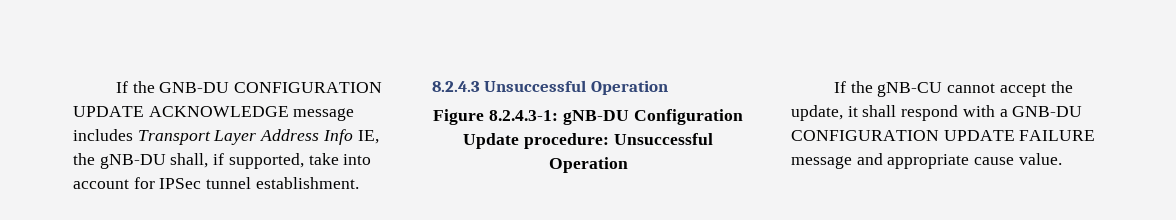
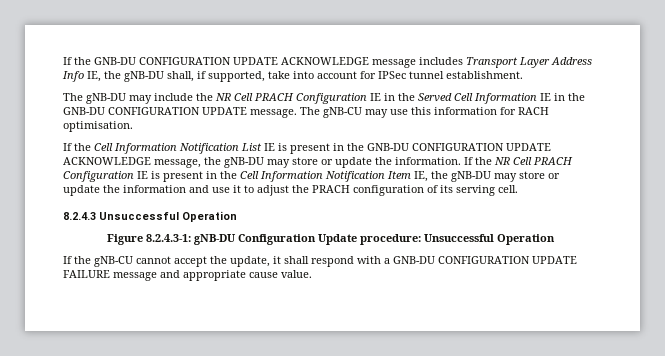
(359, 183) none -> [63,93,585,104] [63,107,549,118] [63,121,133,132] [63,143,551,154] [63,157,573,168] [63,171,560,182] [63,185,518,196] // The gNB-DU may include the NR Cell PRACH Configuration IE in the Served Cell Information IE in the GNB-DU CONFIGURATION UPDATE message. The gNB-CU may use this information for RACH optimisation. // If the Cell Information Notification List IE is present in the GNB-DU CONFIGURATION UPDATE ACKNOWLEDGE message, the gNB-DU may store or update the information. If the NR Cell PRACH Configuration IE is present in the Cell Information Notification Item IE, the gNB-DU may store or update the information and use it to adjust the PRACH configuration of its serving cell.

